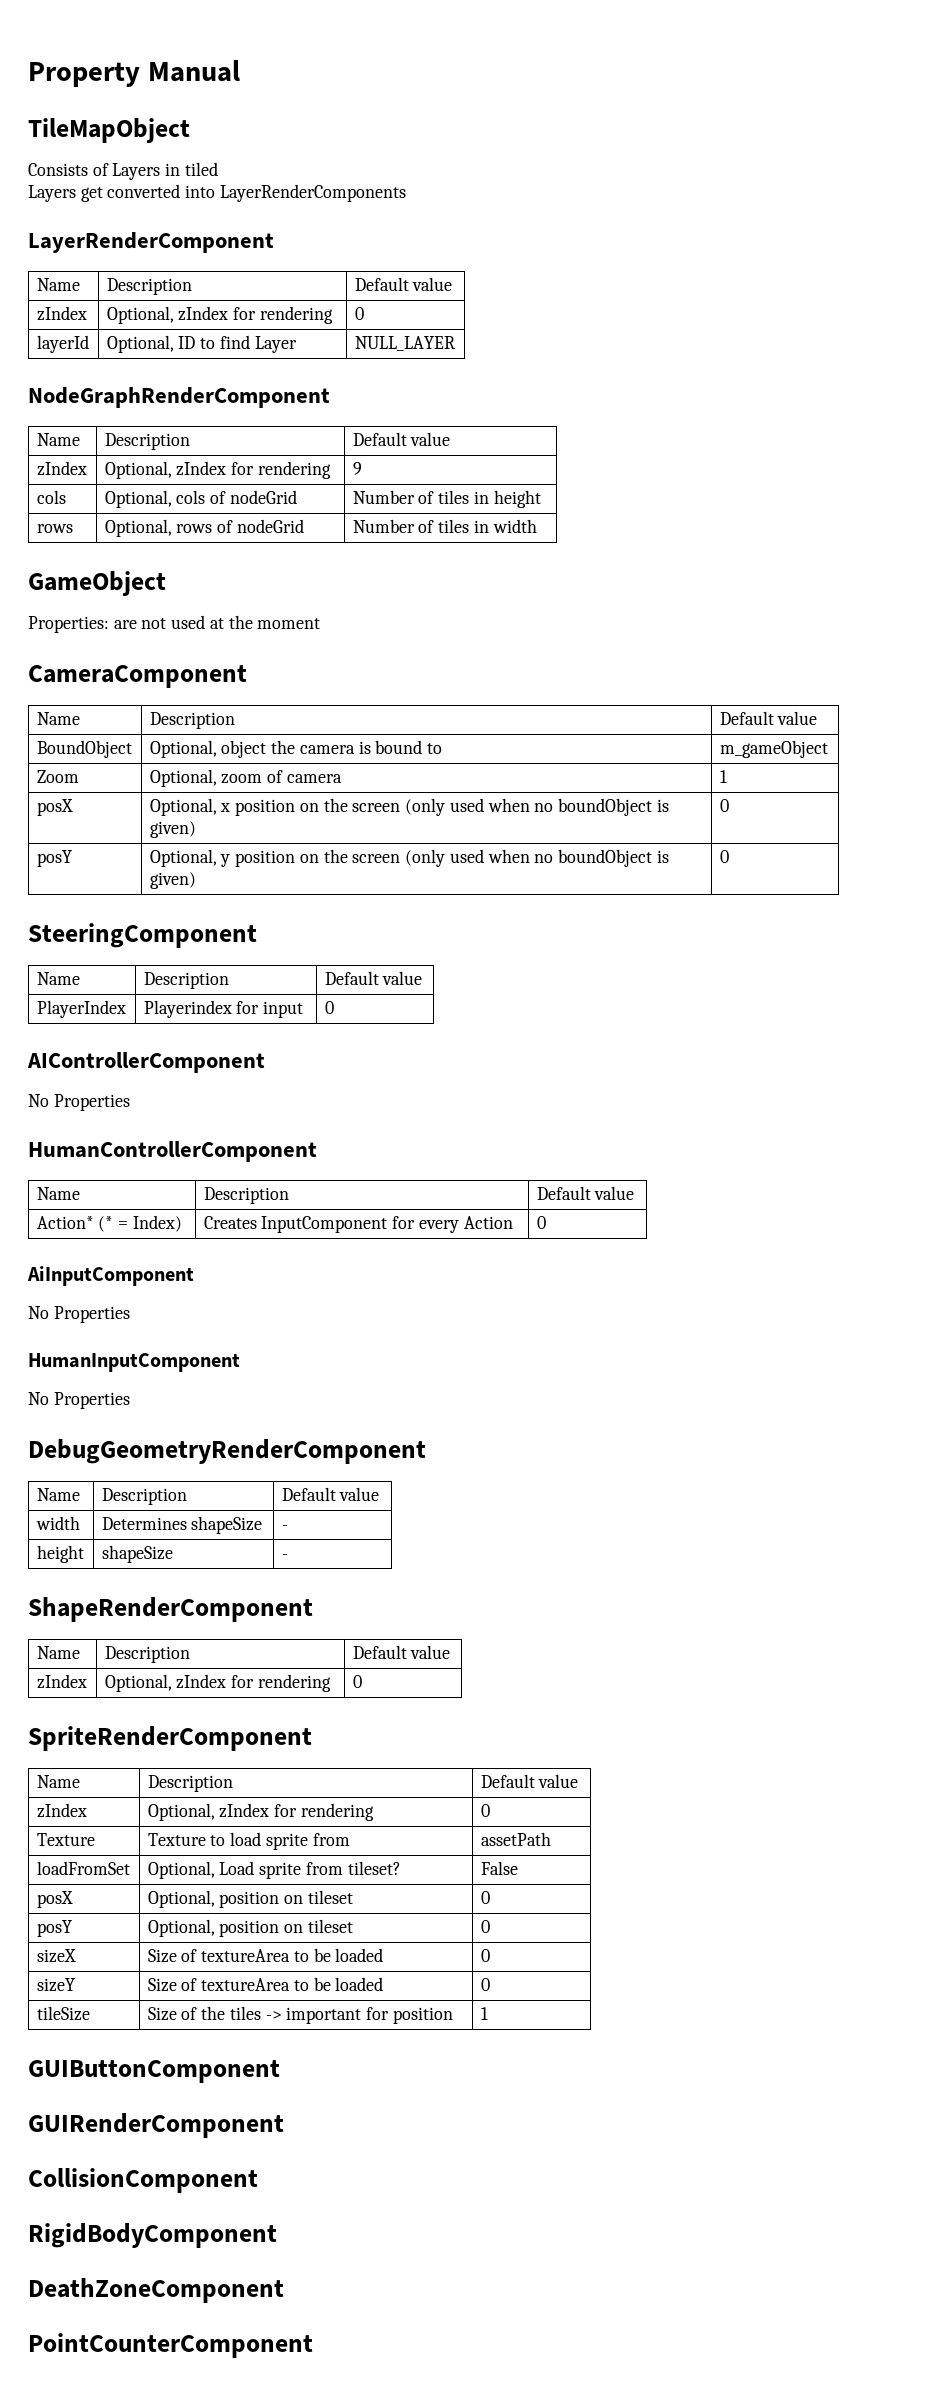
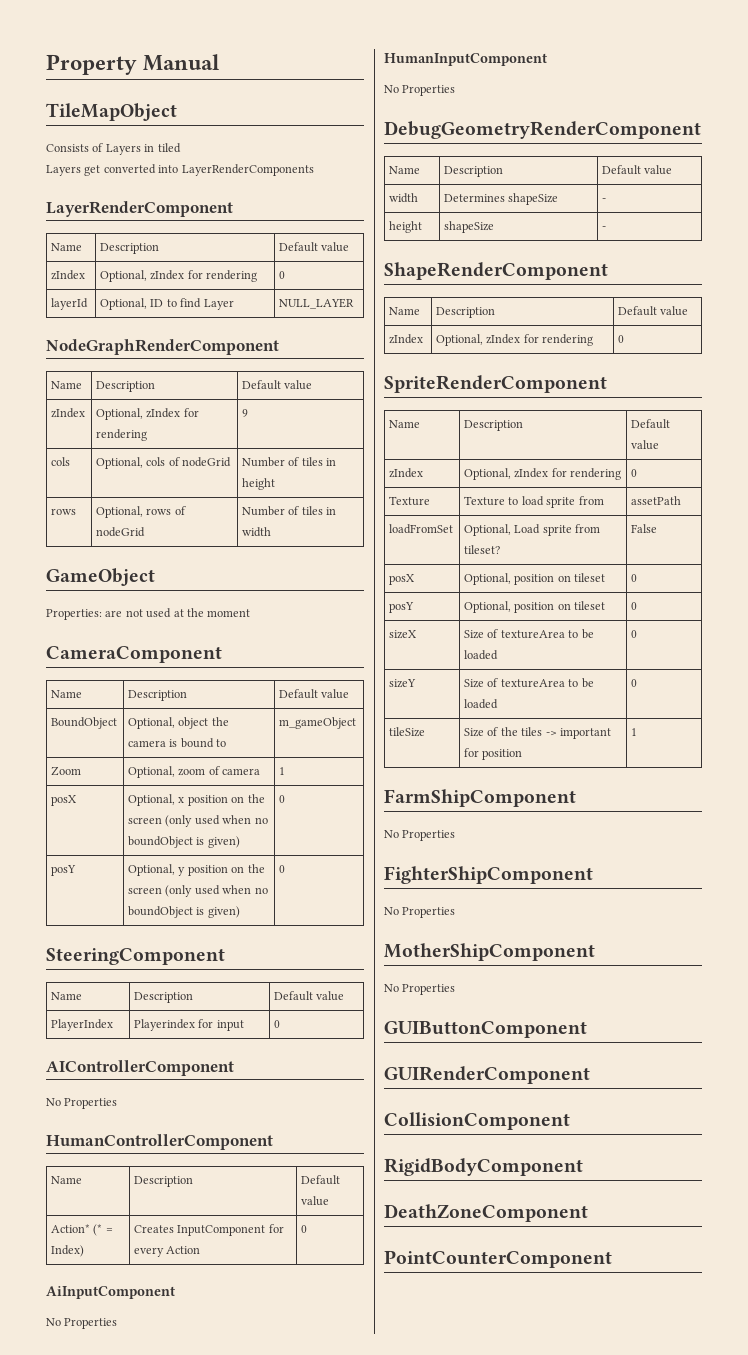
(488, 2013) none -> [384,789,576,807] [384,830,456,841] [384,866,593,884] [384,907,456,918] [384,943,595,961] [384,984,456,995] // FarmShipComponent // No Properties // FighterShipComponent // No Properties // MotherShipComponent // No Properties

